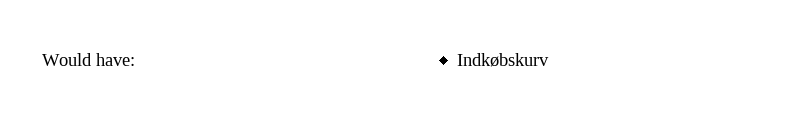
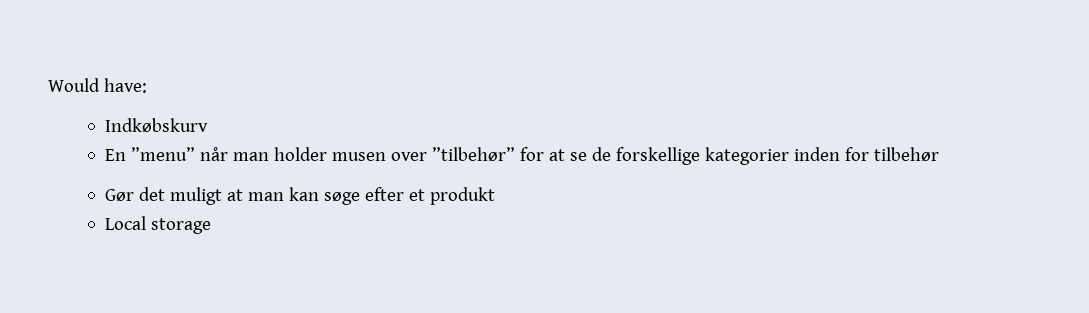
(549, 60) none -> [105,147,939,165] [105,187,495,205] [105,216,212,234] // En ”menu” når man holder musen over ”tilbehør” for at se de forskellige kategorier inden for tilbehør // Gør det muligt at man kan søge efter et produkt // Local storage

